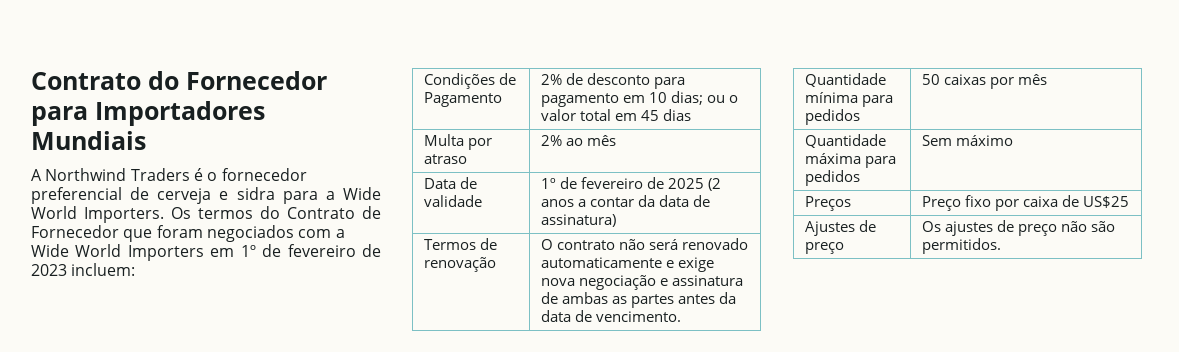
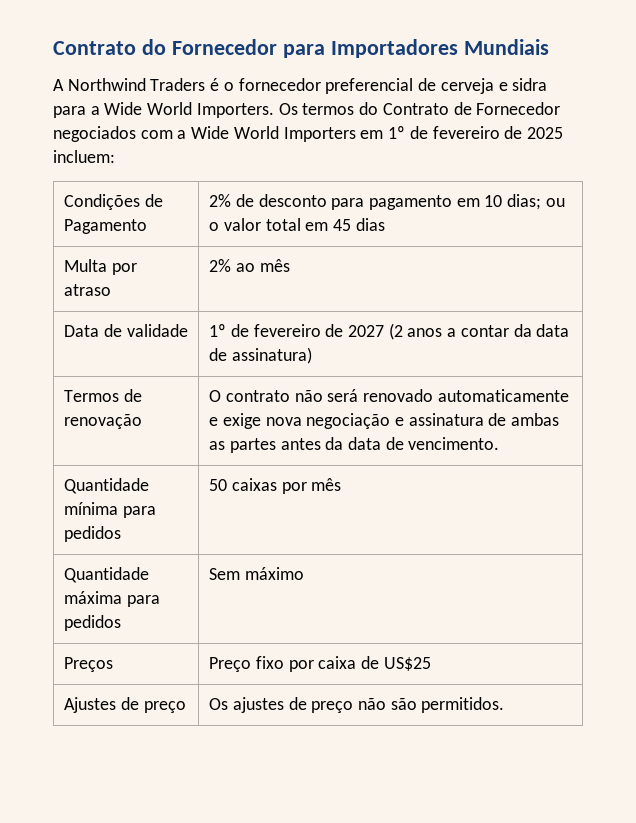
[123,225,203,242] que foram -> (561, 108) none
[31,264,67,276] 2023 -> [526,127,563,139] 2025
[667,178,704,189] 2025 -> [348,325,385,337] 2027

